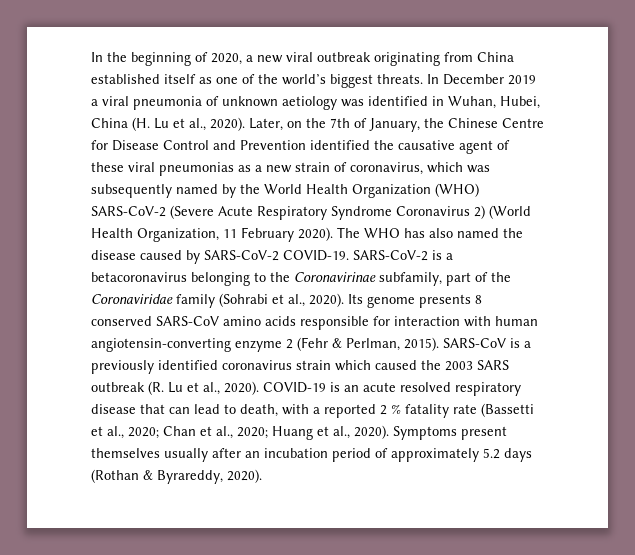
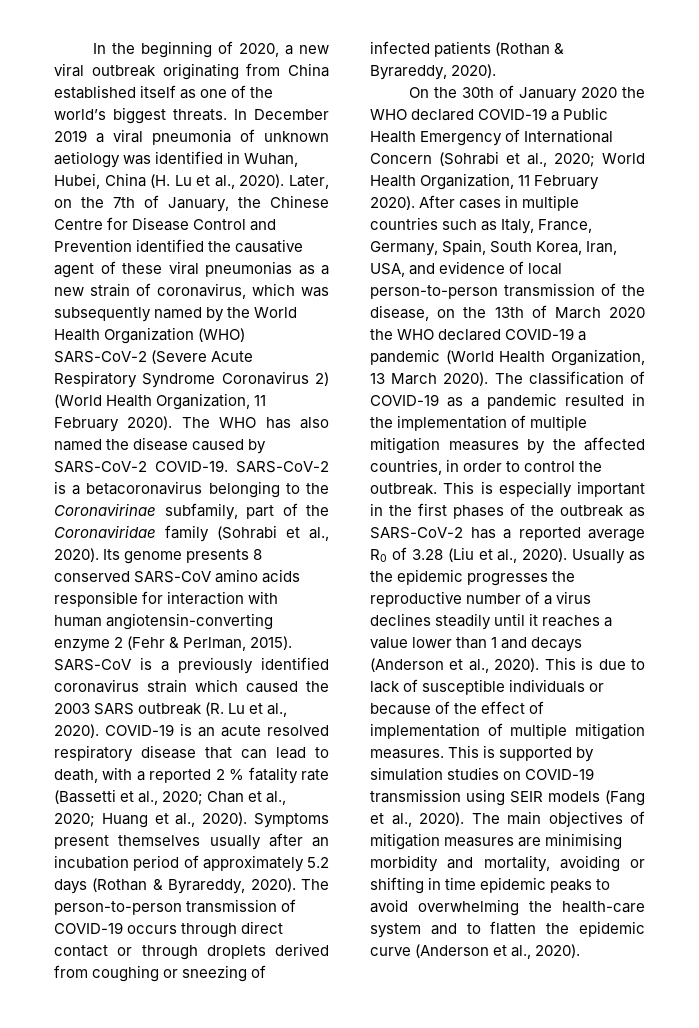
(262, 476) none -> [301,879,329,890] [54,899,297,915] [54,921,284,938] [54,943,329,960] [54,965,267,982] [370,41,565,57] [370,64,497,80] [408,85,645,102] [370,107,609,121] [370,129,614,146] [370,151,645,167] [370,173,600,190] [370,195,580,211] [370,217,593,234] [370,239,618,256] [370,261,563,277] [370,283,645,299] [370,305,645,321] [370,328,587,341] [370,349,645,366] [370,371,645,386] [370,393,645,409] [370,415,588,431] [370,437,645,454] [370,459,603,475] [370,481,645,498] [370,503,645,519] [370,527,645,542] [370,547,645,564] [370,569,576,586] [370,591,592,607] [370,613,613,630] [370,637,583,652] [370,657,645,673] [370,679,605,695] [370,701,545,715] [370,723,645,740] [370,745,595,762] [370,767,595,781] [370,789,645,806] [370,811,645,827] [370,833,623,850] [370,855,645,872] [370,877,611,894] [370,899,645,916] [370,921,645,938] [370,944,581,959] The person-to-person transmission of COVID-19 occurs through direct contact or through droplets derived from coughing or sneezing of infected patients (Rothan & Byrareddy, 2020). // On the 30th of January 2020 the WHO declared COVID-19 a Public Health Emergency of International Concern (Sohrabi et al., 2020; World Health Organization, 11 February 2020). After cases in multiple countries such as Italy, France, Germany, Spain, South Korea, Iran, USA, and evidence of local person-to-person transmission of the disease, on the 13th of March 2020 the WHO declared COVID-19 a pandemic (World Health Organization, 13 March 2020). The classification of COVID-19 as a pandemic resulted in the implementation of multiple mitigation measures by the affected countries, in order to control the outbreak. This is especially important in the first phases of the outbreak as SARS-CoV-2 has a reported average R0 of 3.28 (Liu et al., 2020). Usually as the epidemic progresses the reproductive number of a virus declines steadily until it reaches a value lower than 1 and decays (Anderson et al., 2020). This is due to lack of susceptible individuals or because of the effect of implementation of multiple mitigation measures. This is supported by simulation studies on COVID-19 transmission using SEIR models (Fang et al., 2020). The main objectives of mitigation measures are minimising morbidity and mortality, avoiding or shifting in time epidemic peaks to avoid overwhelming the health-care system and to flatten the epidemic curve (Anderson et al., 2020).

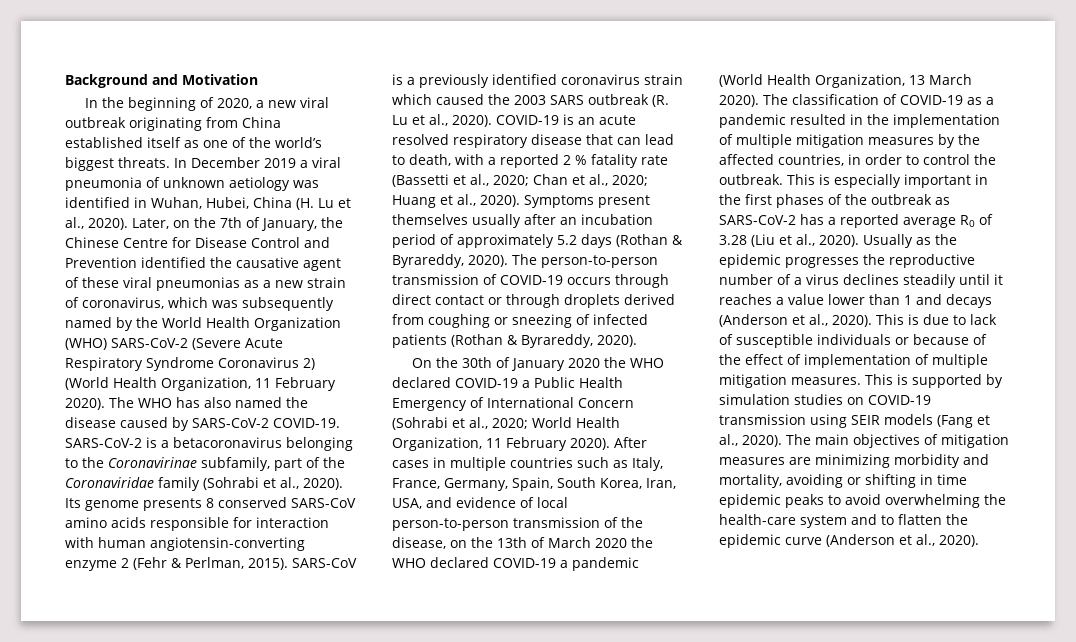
(92, 48) none -> [65,74,258,88] Background and Motivation //
[545,833,623,850] minimising -> [815,454,890,468] minimizing

